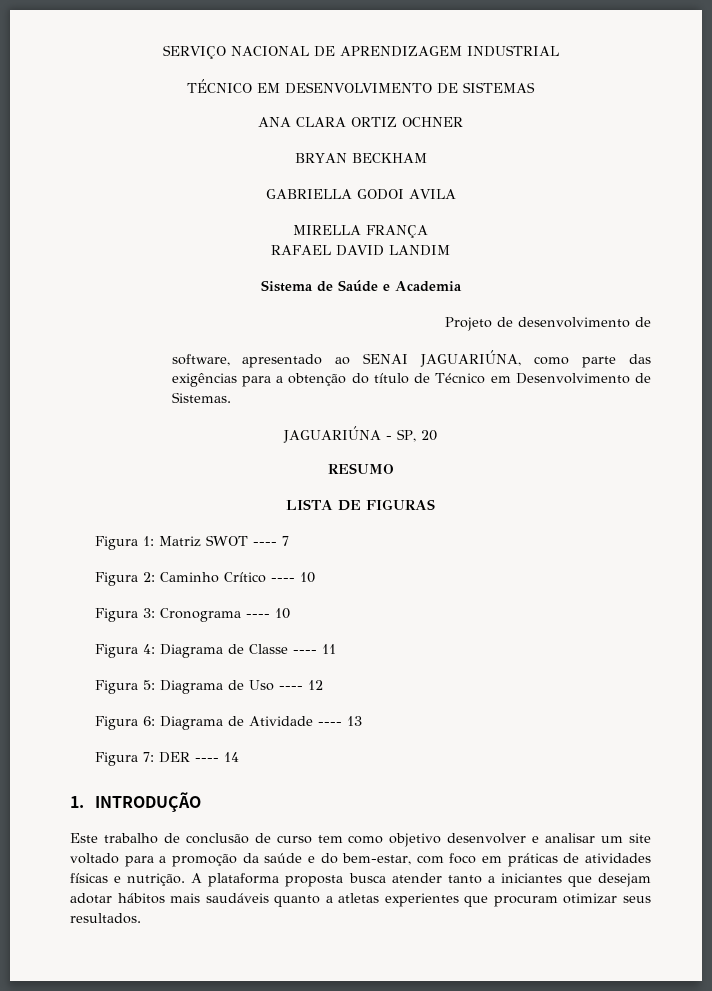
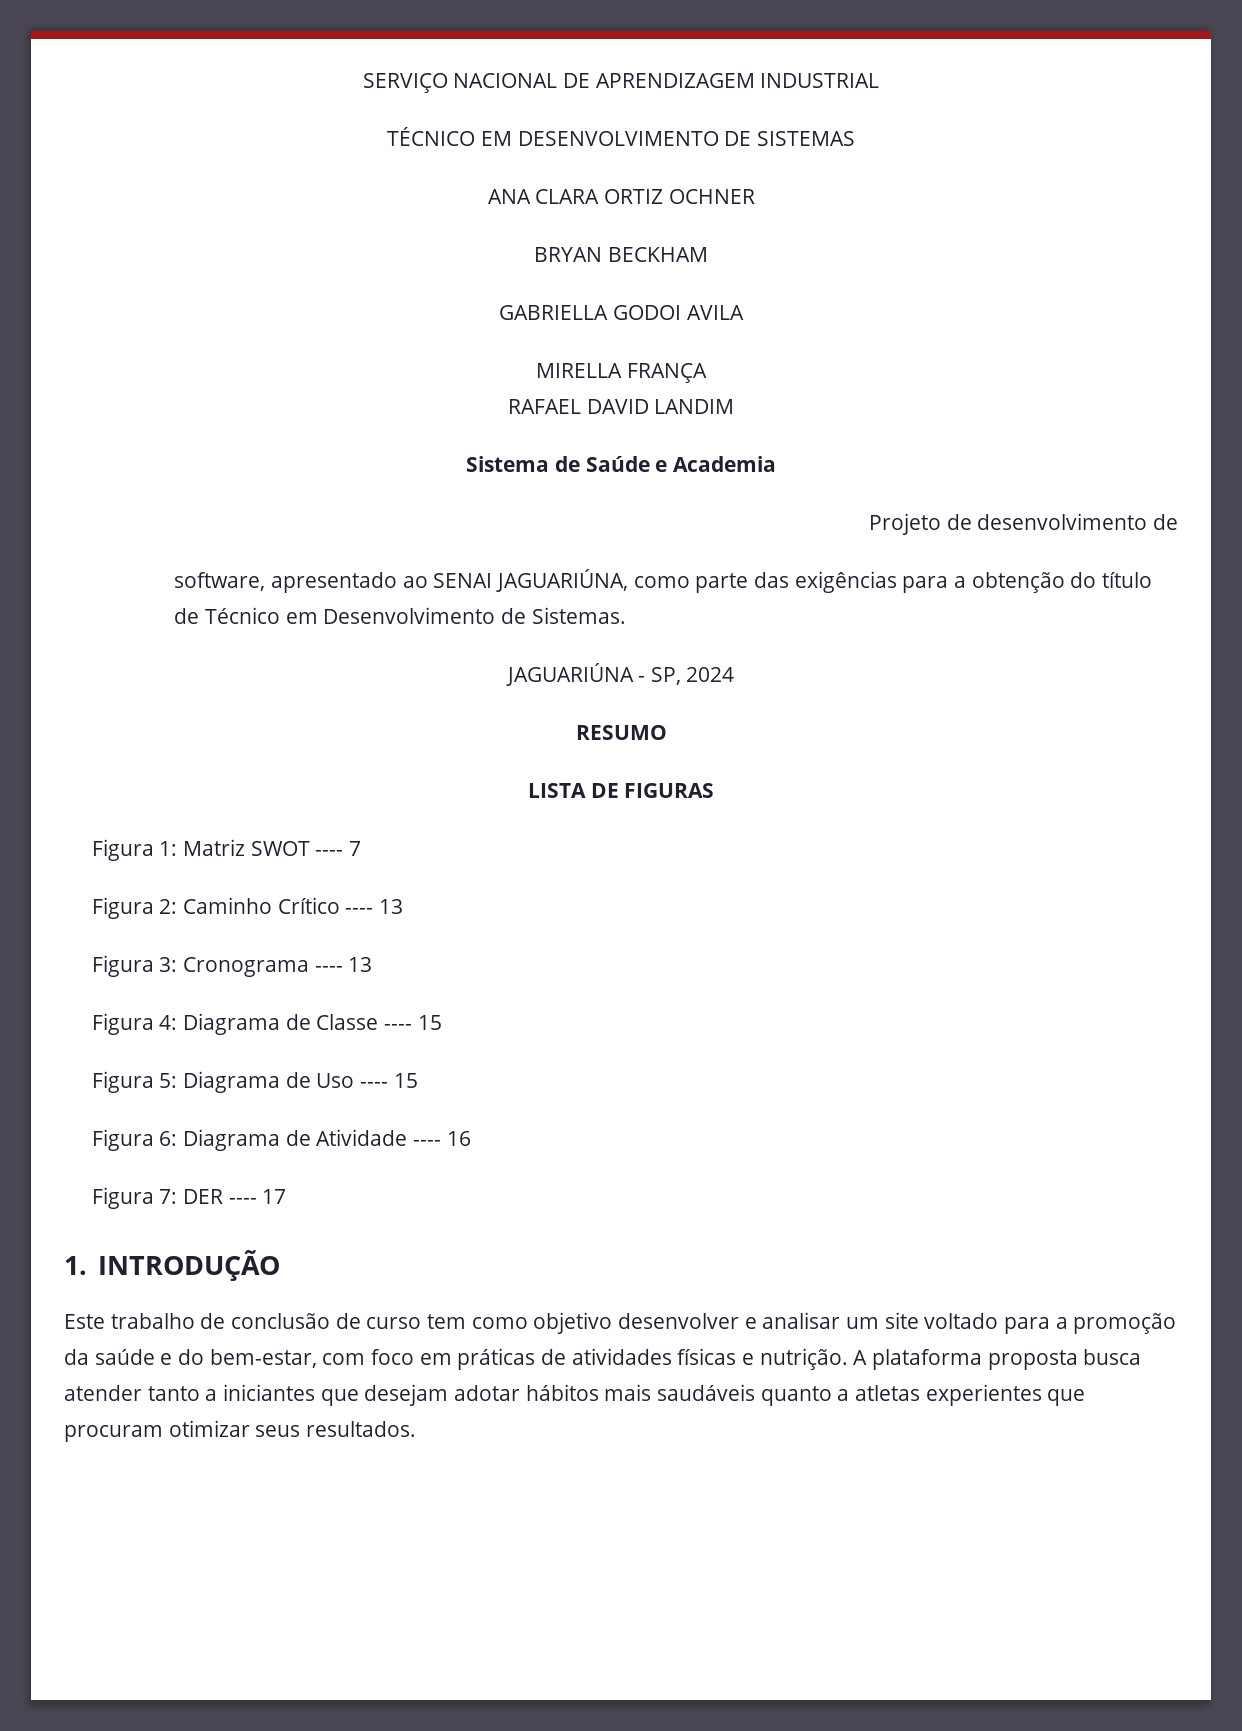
[420,430,437,441] 20 -> [686,667,735,682] 2024
[300,572,316,583] 10 -> [378,899,403,914] 13
[275,608,291,619] 10 -> [348,957,373,972] 13
[322,644,337,654] 11 -> [417,1015,442,1030] 15
[308,680,324,690] 12 -> [393,1073,418,1088] 15
[347,716,363,726] 13 -> [446,1131,471,1146] 16
[224,752,240,762] 14 -> [262,1189,287,1204] 17

